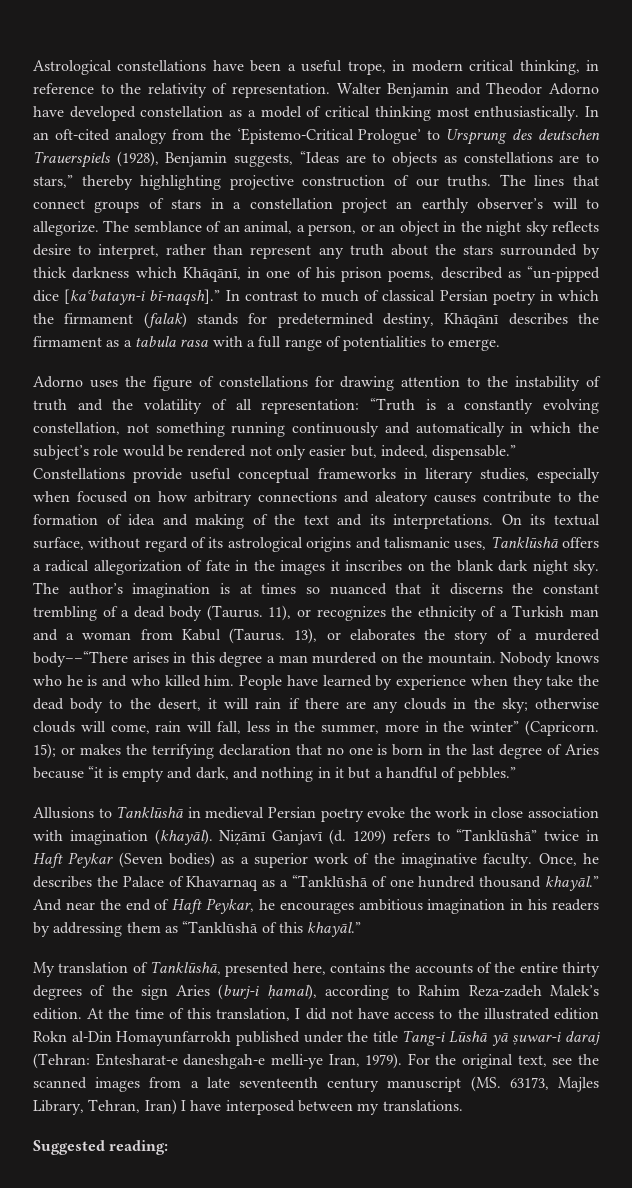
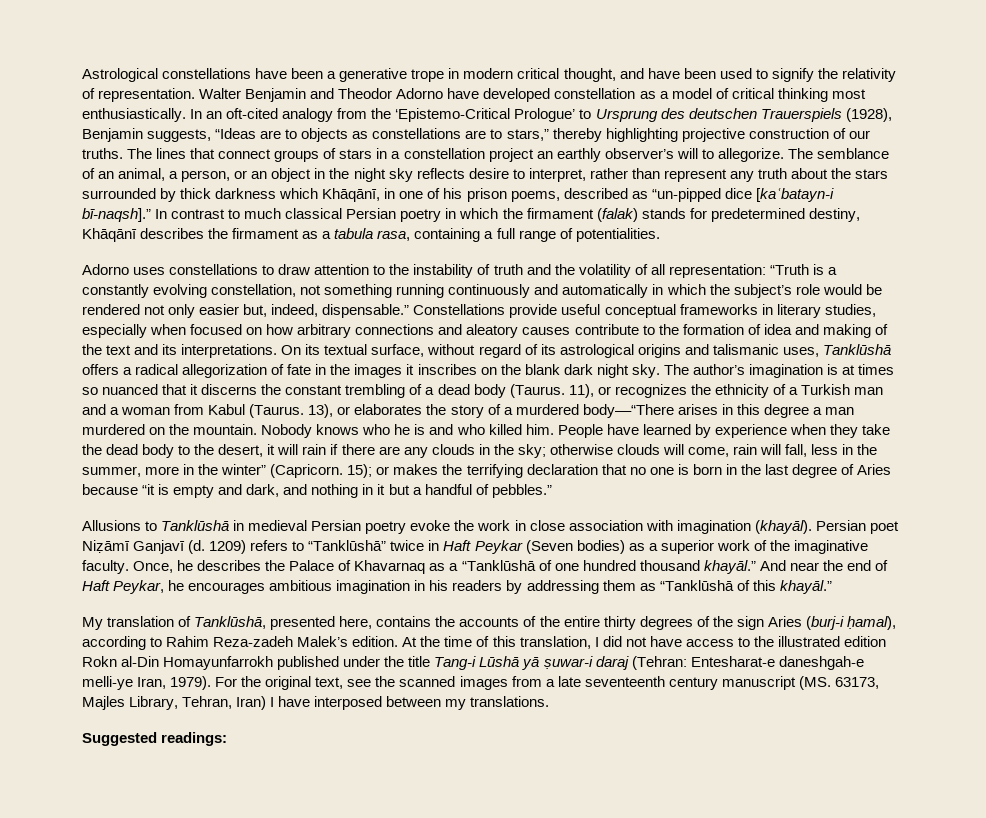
[301,60,386,75] useful trope, -> [339,68,445,82] generative trope
[519,60,599,75] [33,83,114,94] thinking, in reference to -> [563,68,814,82] thought, and have been used to signify
[364,290,380,301] of -> (282, 213) none
[180,336,243,347] rasa with -> [377,228,481,242] rasa, containing
[343,336,500,351] potentialities to emerge. -> [575,228,660,242] potentialities.
[124,376,395,391] the figure of constellations for drawing -> [169,264,311,275] constellations to draw
(213, 837) none -> [815,520,899,534] Persian poet
[109,1140,169,1155] reading: -> [161,732,228,746] readings:

